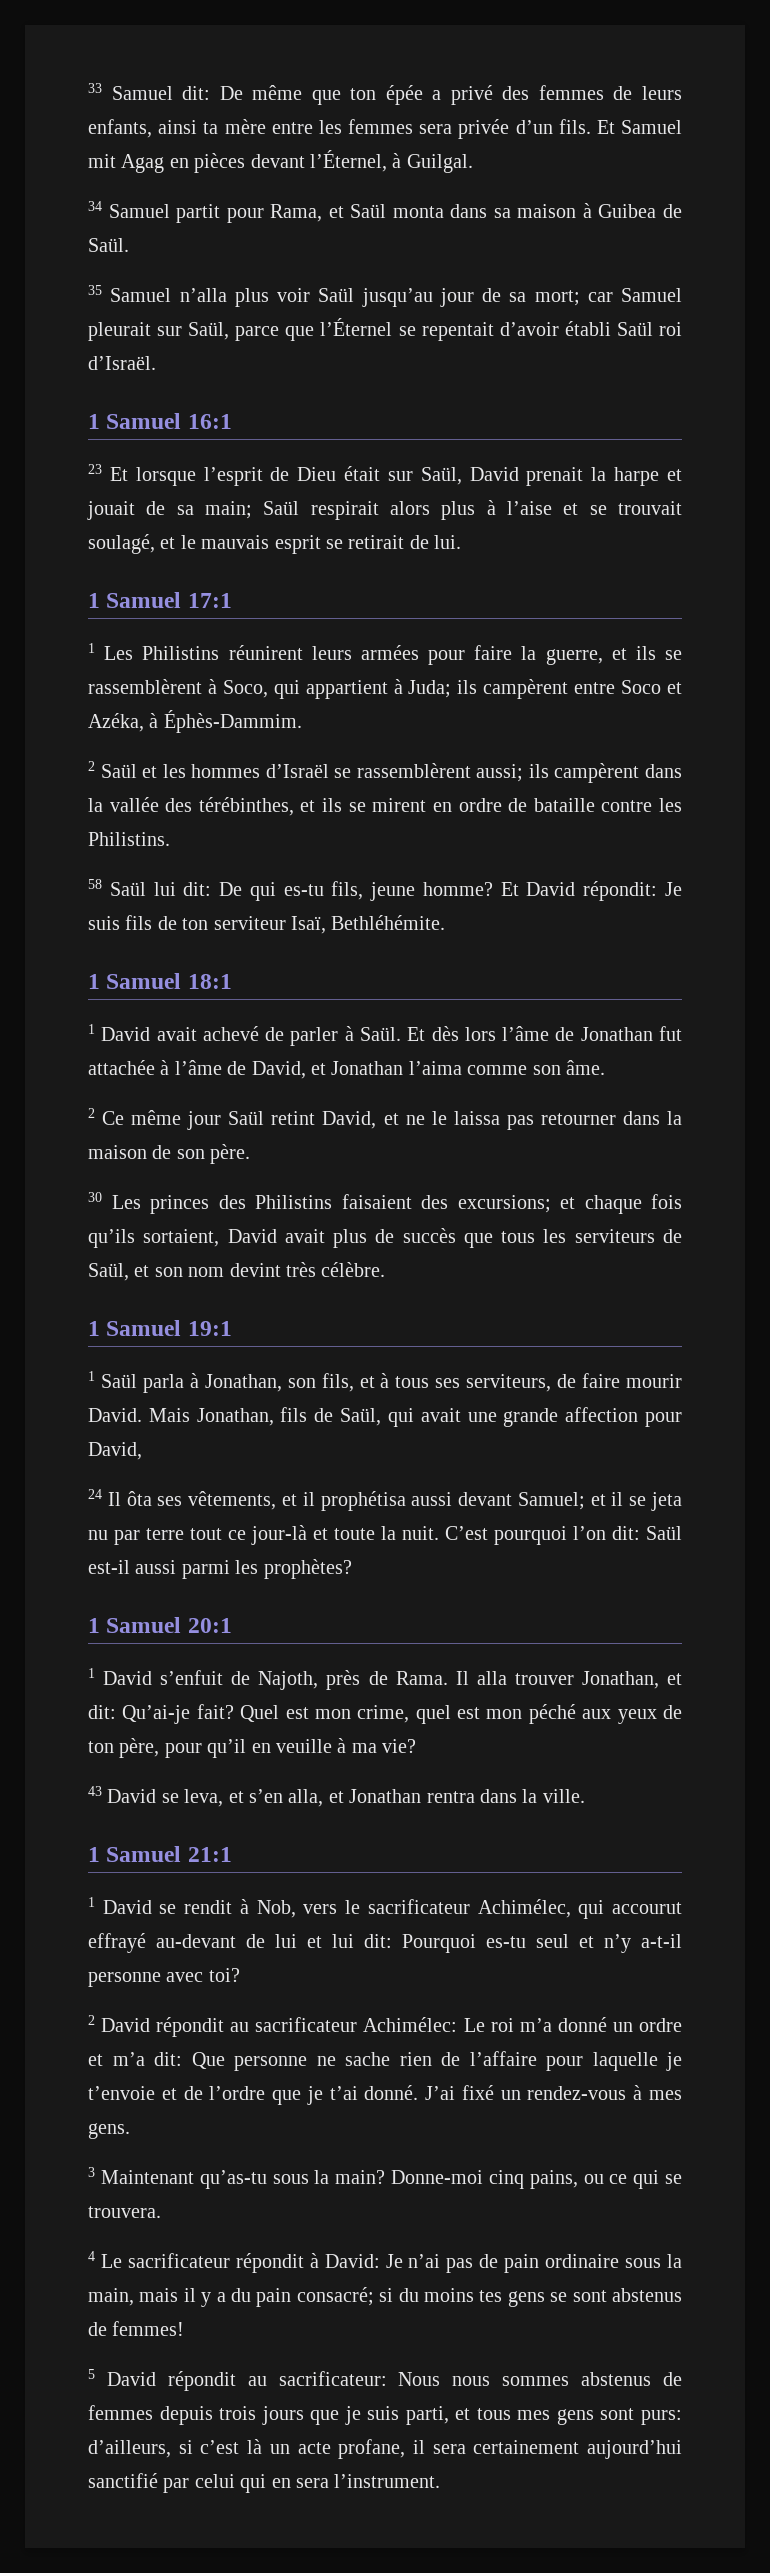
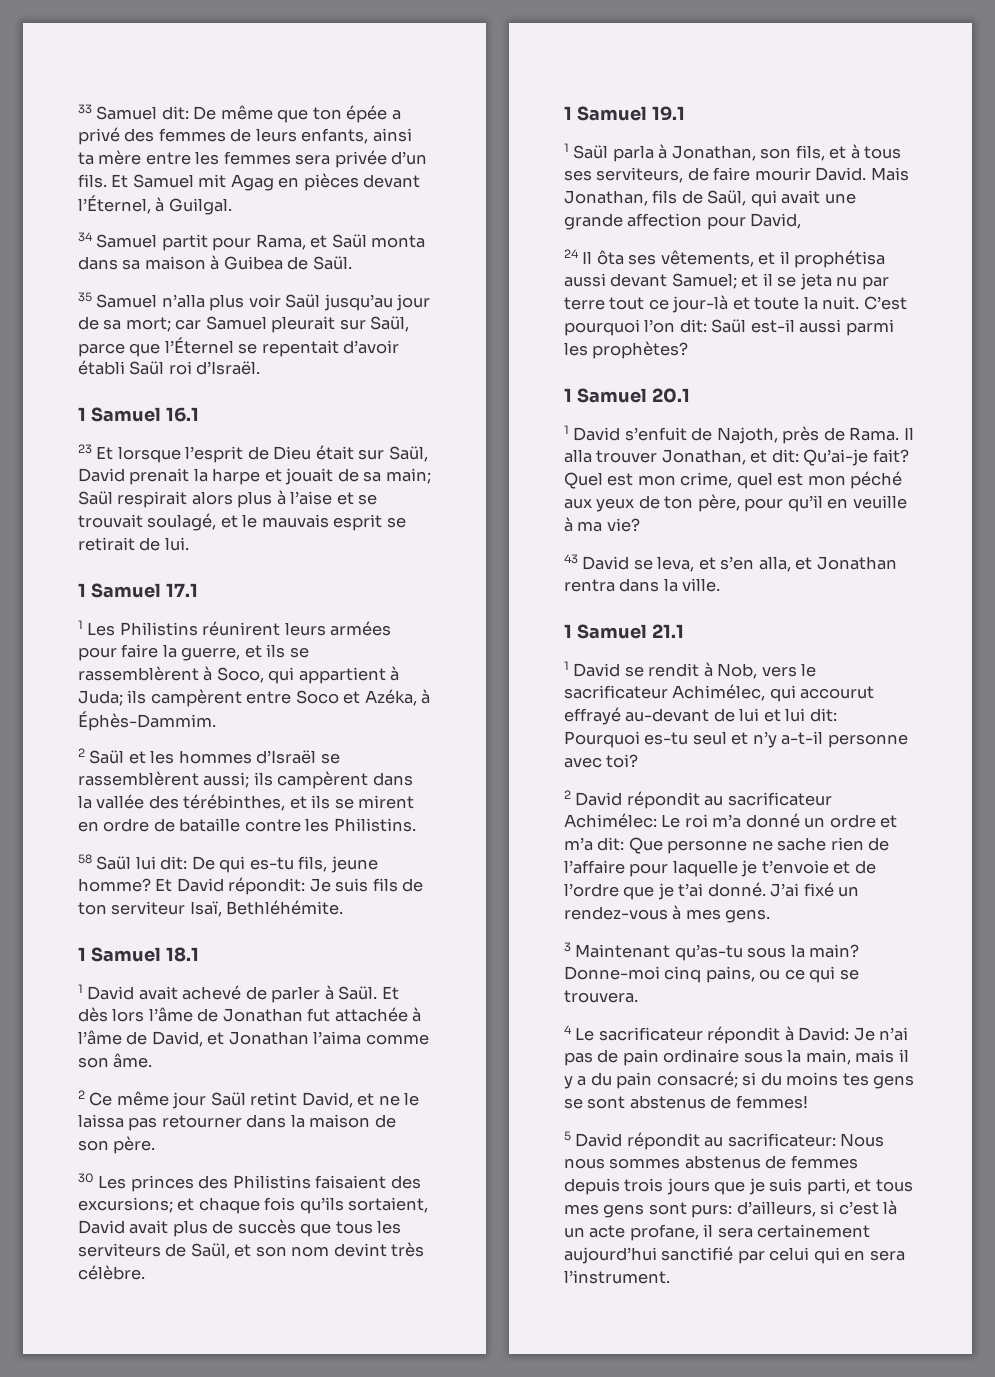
[187,414,232,429] 16:1 -> [165,407,199,422] 16.1
[187,593,232,608] 17:1 -> [165,583,198,597] 17.1
[187,974,232,989] 18:1 -> [165,947,199,962] 18.1
[187,1321,232,1336] 19:1 -> [651,106,685,121] 19.1
[187,1618,232,1633] 20:1 -> [651,388,690,403] 20.1
[187,1847,232,1862] 21:1 -> [651,624,684,638] 21.1

